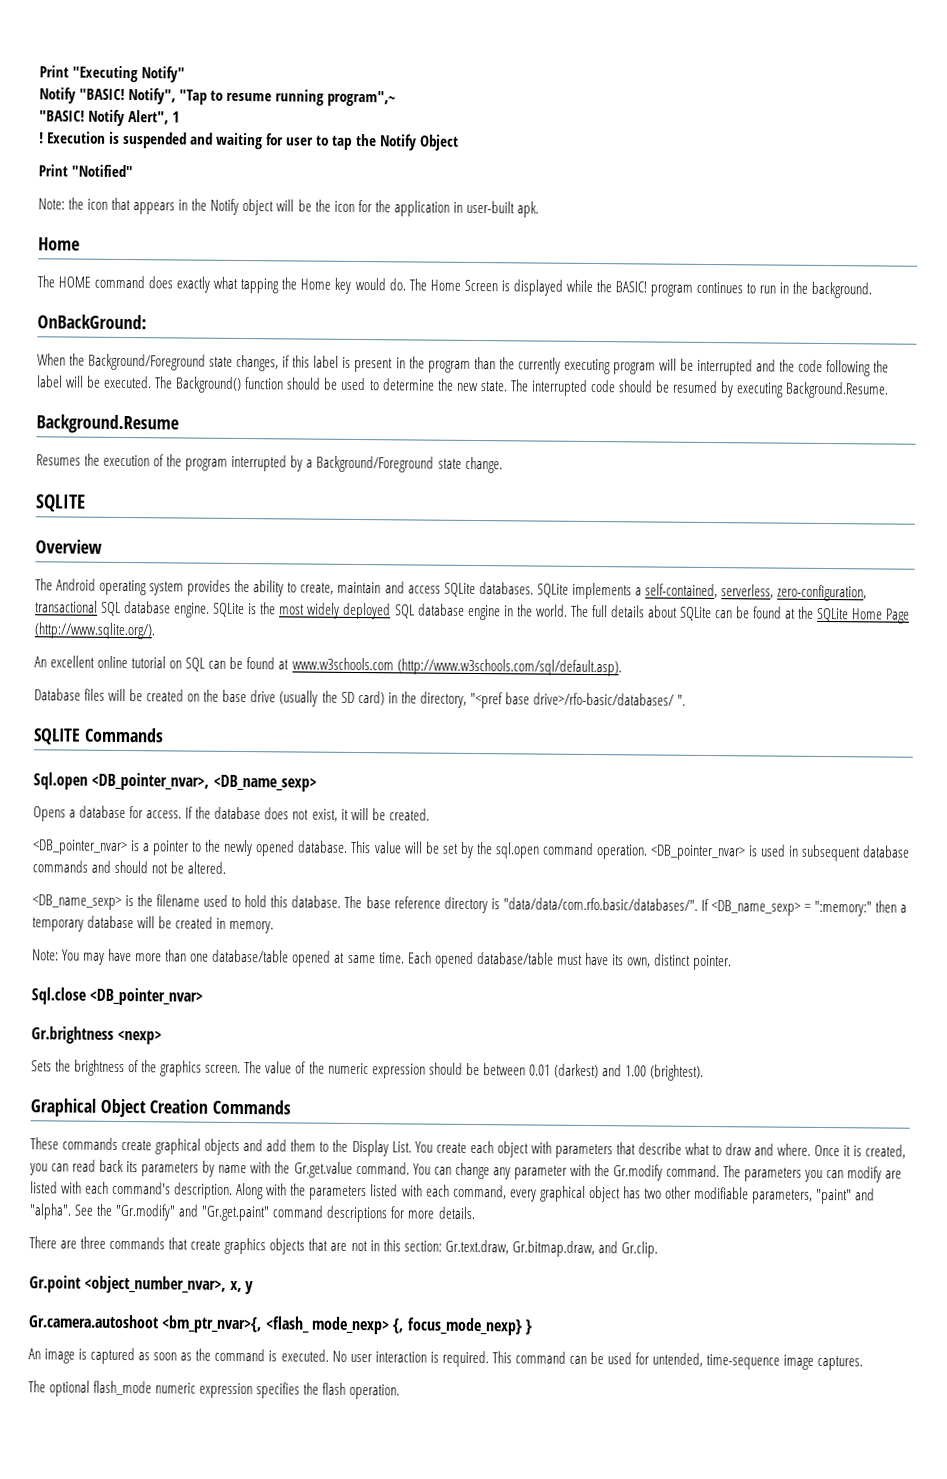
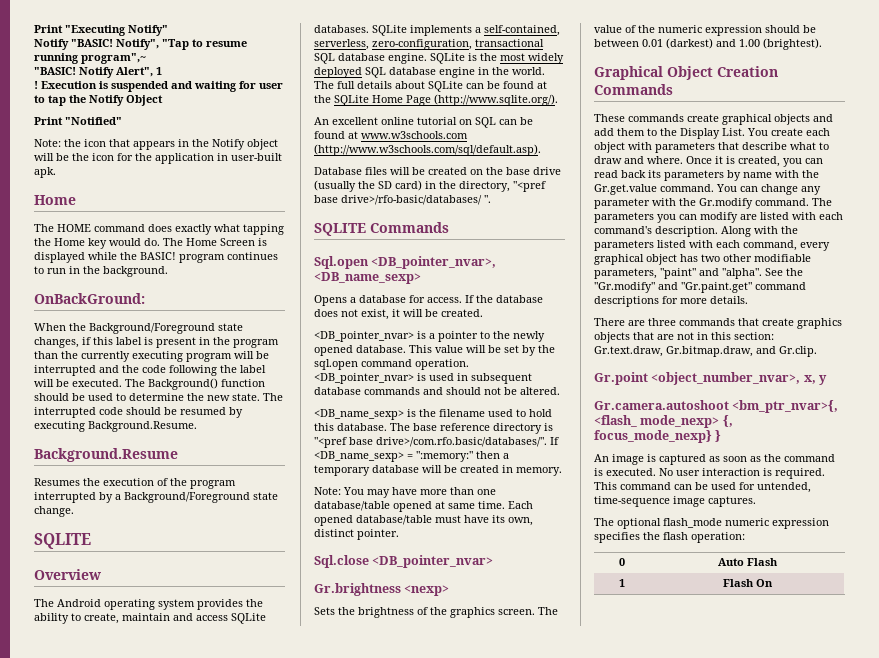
[502,897,698,911] "data/data/com.rfo.basic/databases/". -> [314,437,547,448] "<pref base drive>/com.rfo.basic/databases/".
[201,1205,271,1222] "Gr.get.paint" -> [681,282,752,293] "Gr.paint.get"
[349,1383,401,1400] operation. -> [691,532,745,543] [619,558,625,566] [717,558,778,566] [619,579,625,587] [722,579,773,587] operation: // 0 | Auto Flash // 1 | Flash On

